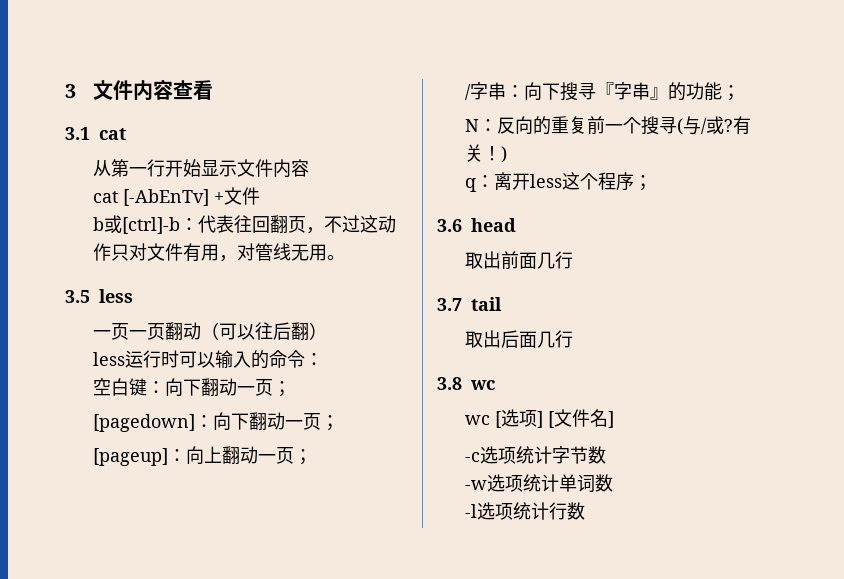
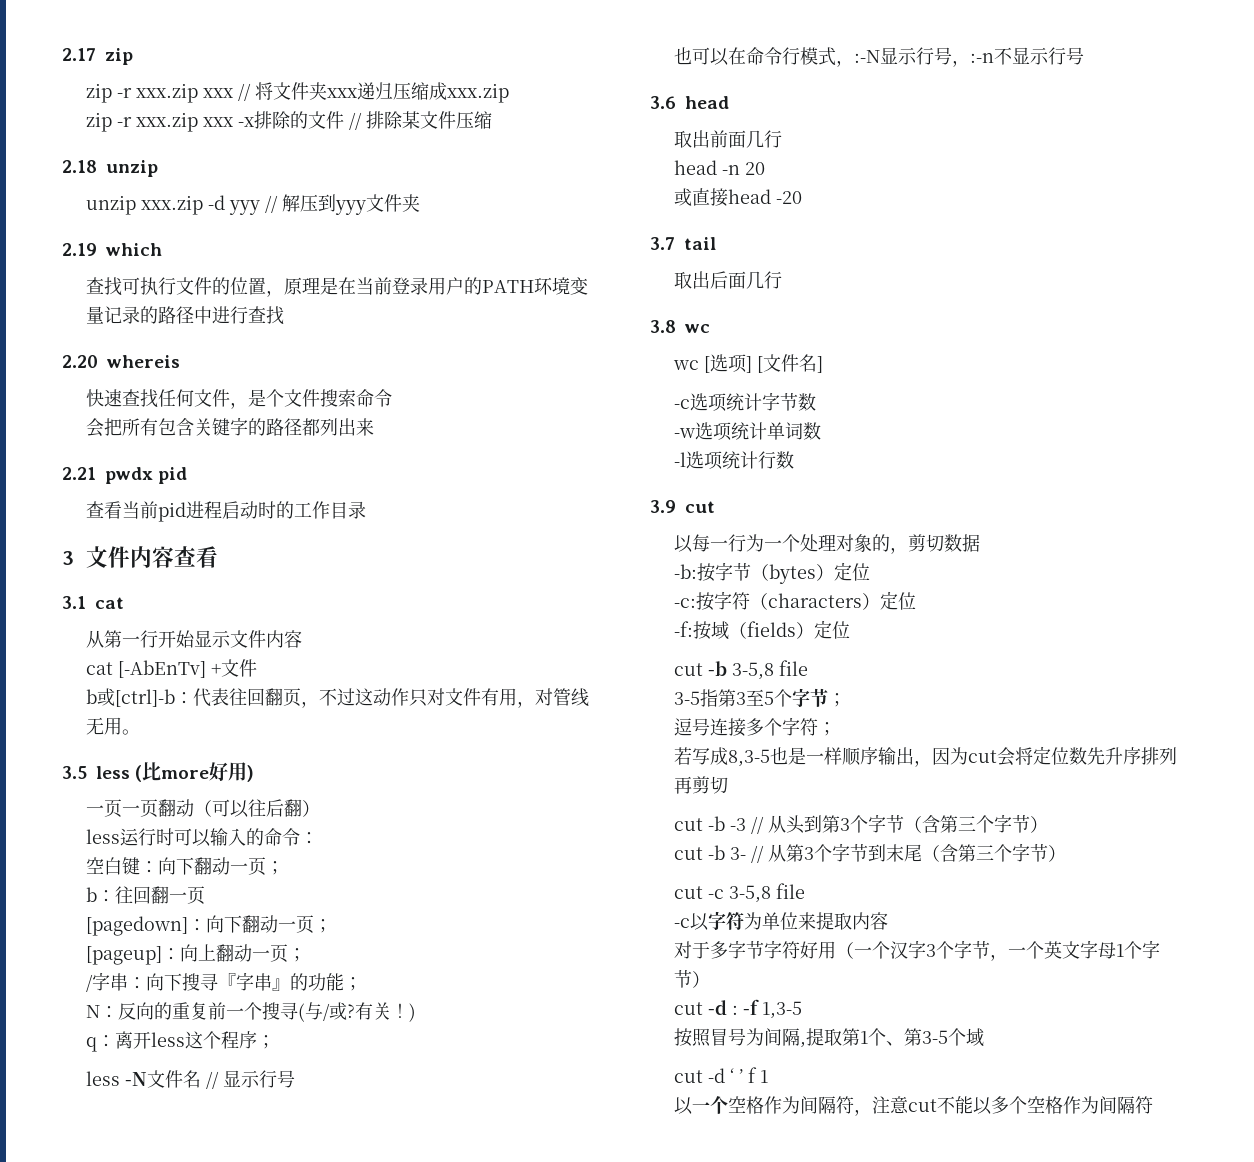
(65, 91) none -> [62,48,133,65] [85,82,509,103] [85,111,492,132] [62,160,158,177] [85,194,420,215] [62,243,162,256] [85,277,588,297] [85,306,284,325] [62,355,180,368] [85,389,392,409] [85,417,374,437] [62,467,188,484] [85,501,366,522] 2.17 zip // zip -r xxx.zip xxx // 将文件夹xxx递归压缩成xxx.zip // zip -r xxx.zip xxx -x排除的文件 // 排除某文件压缩 // 2.18 unzip // unzip xxx.zip -d yyy // 解压到yyy文件夹 // 2.19 which // 查找可执行文件的位置，原理是在当前登录用户的PATH环境变量记录的路径中进行查找 // 2.20 whereis // 快速查找任何文件，是个文件搜索命令 // 会把所有包含关键字的路径都列出来 // 2.21 pwdx pid // 查看当前pid进程启动时的工作目录 //
(133, 296) none -> [135,762,255,782] (比more好用)
(291, 389) none -> [85,886,205,905] // b：往回翻一页
(652, 183) none -> [85,1070,295,1089] [673,47,1084,67] // less -N文件名 // 显示行号 // 也可以在命令行模式，:-N显示行号，:-n不显示行号
(573, 260) none -> [673,160,765,175] [673,188,802,207] // head -n 20 // 或直接head -20
(585, 511) none -> [650,500,715,513] [673,534,980,554] [673,562,870,584] [673,591,916,611] [673,620,850,640] [673,660,808,680] [673,688,846,707] [673,717,836,737] [673,746,1177,767] [673,776,728,794] [673,814,1048,834] [673,843,1066,863] [673,883,805,903] [673,911,888,931] [673,940,1160,961] [673,970,710,988] [673,999,802,1019] [673,1028,984,1048] [673,1067,768,1083] [673,1096,1153,1116] // 3.9 cut // 以每一行为一个处理对象的，剪切数据 // -b:按字节（bytes）定位 // -c:按字符（characters）定位 // -f:按域（fields）定位 // cut -b 3-5,8 file // 3-5指第3至5个字节； // 逗号连接多个字符； // 若写成8,3-5也是一样顺序输出，因为cut会将定位数先升序排列再剪切 // cut -b -3 // 从头到第3个字节（含第三个字节） // cut -b 3- // 从第3个字节到末尾（含第三个字节） // cut -c 3-5,8 file // -c以字符为单位来提取内容 // 对于多字节字符好用（一个汉字3个字节，一个英文字母1个字节） // cut -d : -f 1,3-5 // 按照冒号为间隔,提取第1个、第3-5个域 // cut -d ‘ ’ f 1 // 以一个空格作为间隔符，注意cut不能以多个空格作为间隔符

